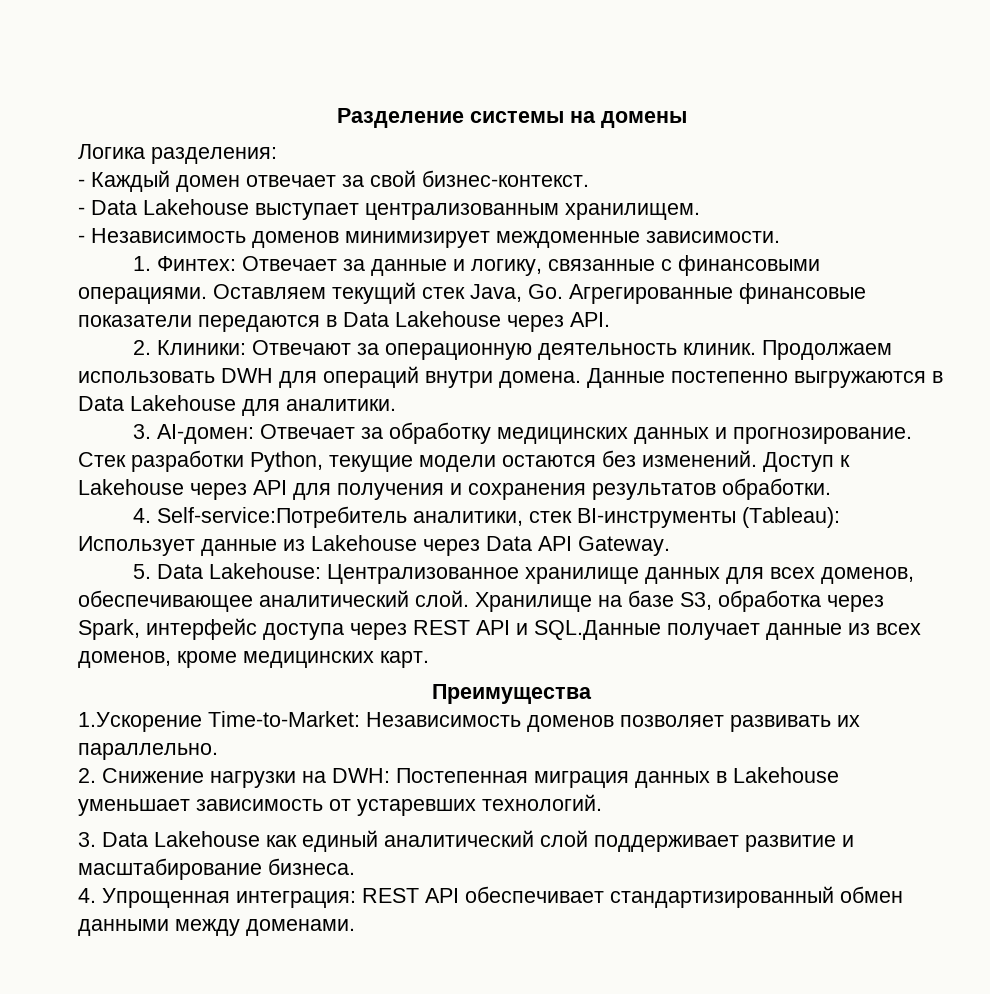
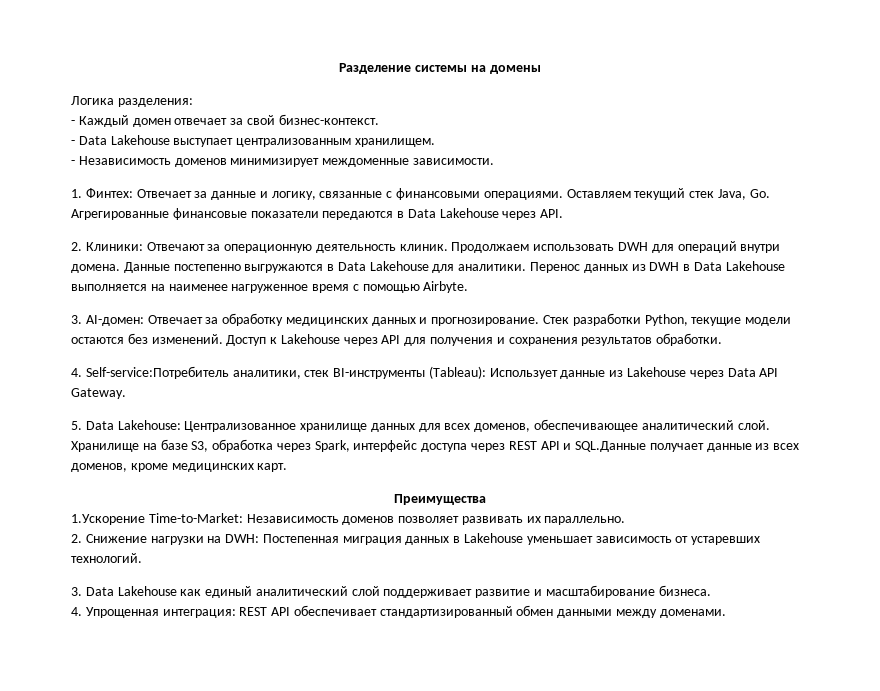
(396, 405) none -> [530,261,785,273] [71,281,469,293] Перенос данных из DWH в Data Lakehouse выполняется на наименее нагруженное время с помощью Airbyte.

